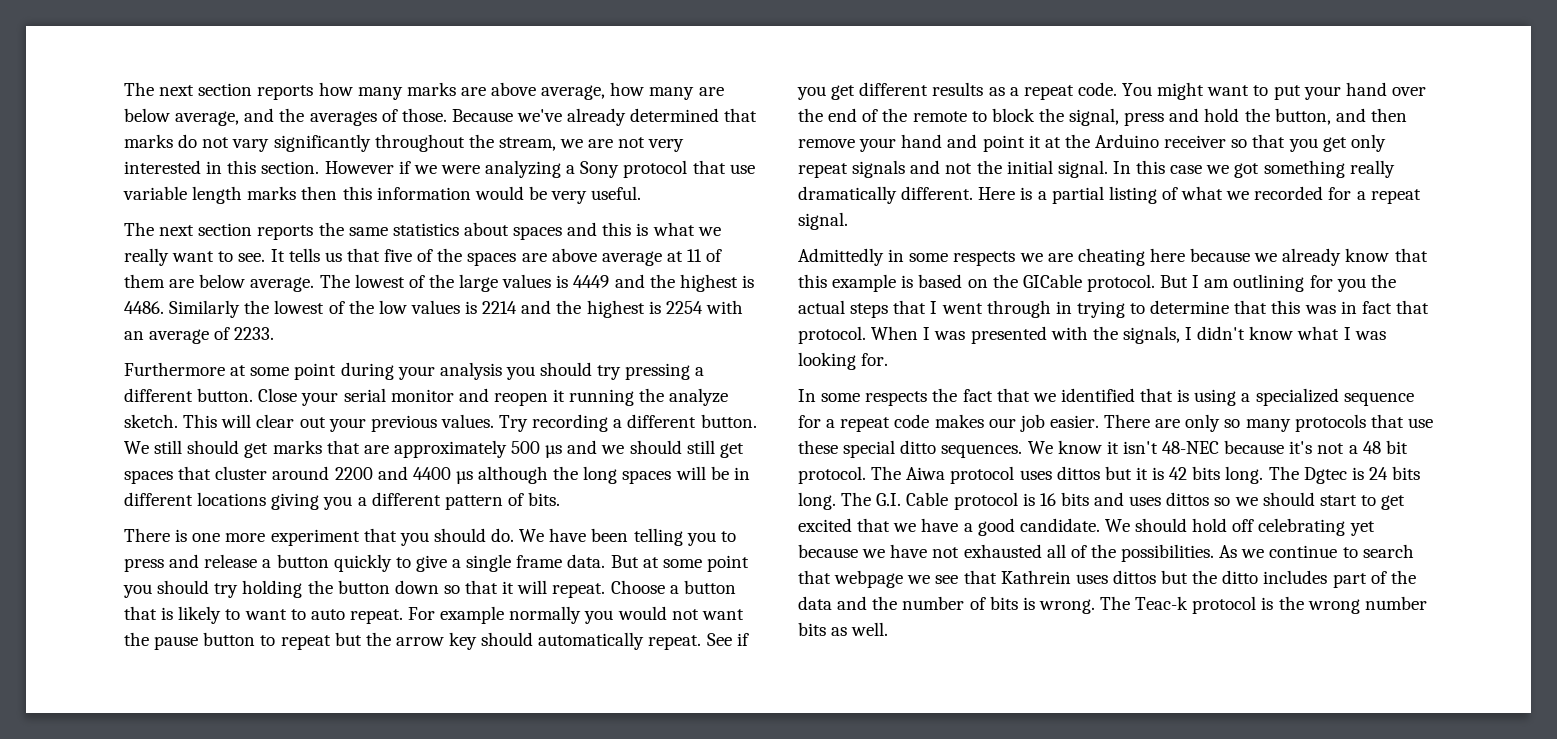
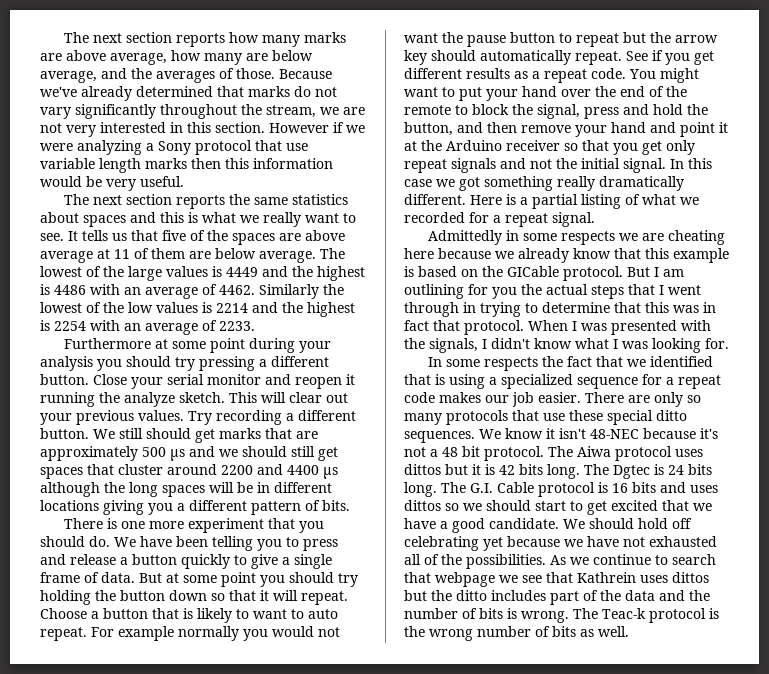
[124,301,164,314] 4486. -> [54,284,255,299] 4486 with an average of 4462.
(563, 561) none -> [84,572,99,583] of
(1427, 603) none -> [535,626,550,637] of

